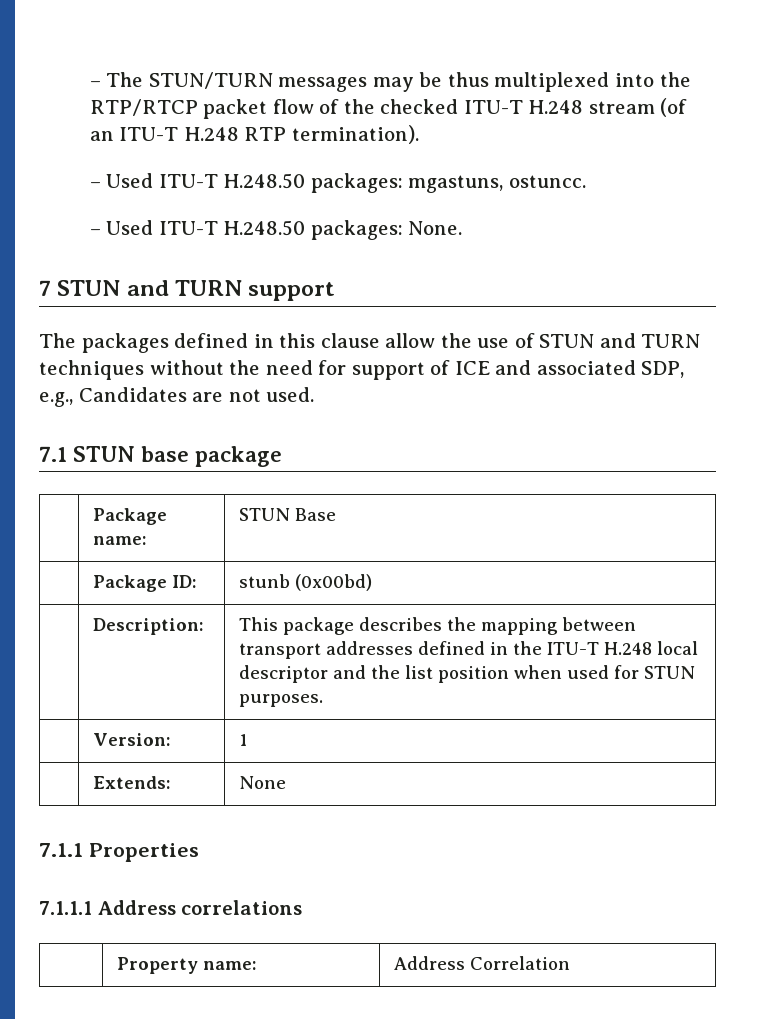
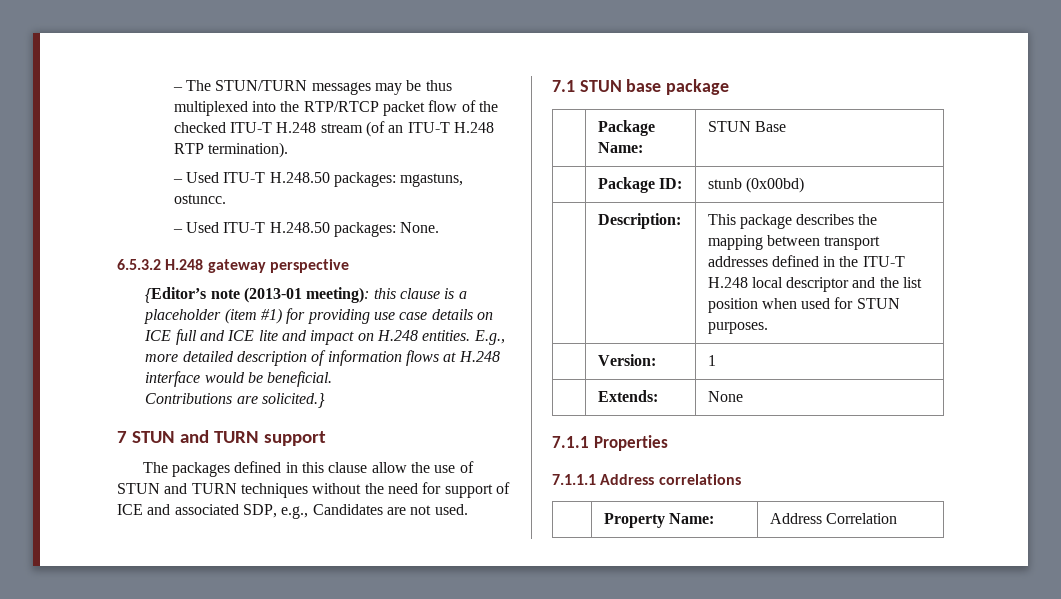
(463, 228) none -> [117,259,349,273] [145,287,467,303] [144,308,493,324] [144,329,505,345] [145,350,500,366] [145,371,333,387] [145,393,325,408] // 6.5.3.2 H.248 gateway perspective // {Editor’s note (2013-01 meeting): this clause is a placeholder (item #1) for providing use case details on ICE full and ICE lite and impact on H.248 entities. E.g., more detailed description of information flows at H.248 interface would be beneficial. // Contributions are solicited.}
[92,536,147,545] name: -> [597,142,643,153] Name:
[202,961,257,970] name: -> [668,513,714,524] Name:

